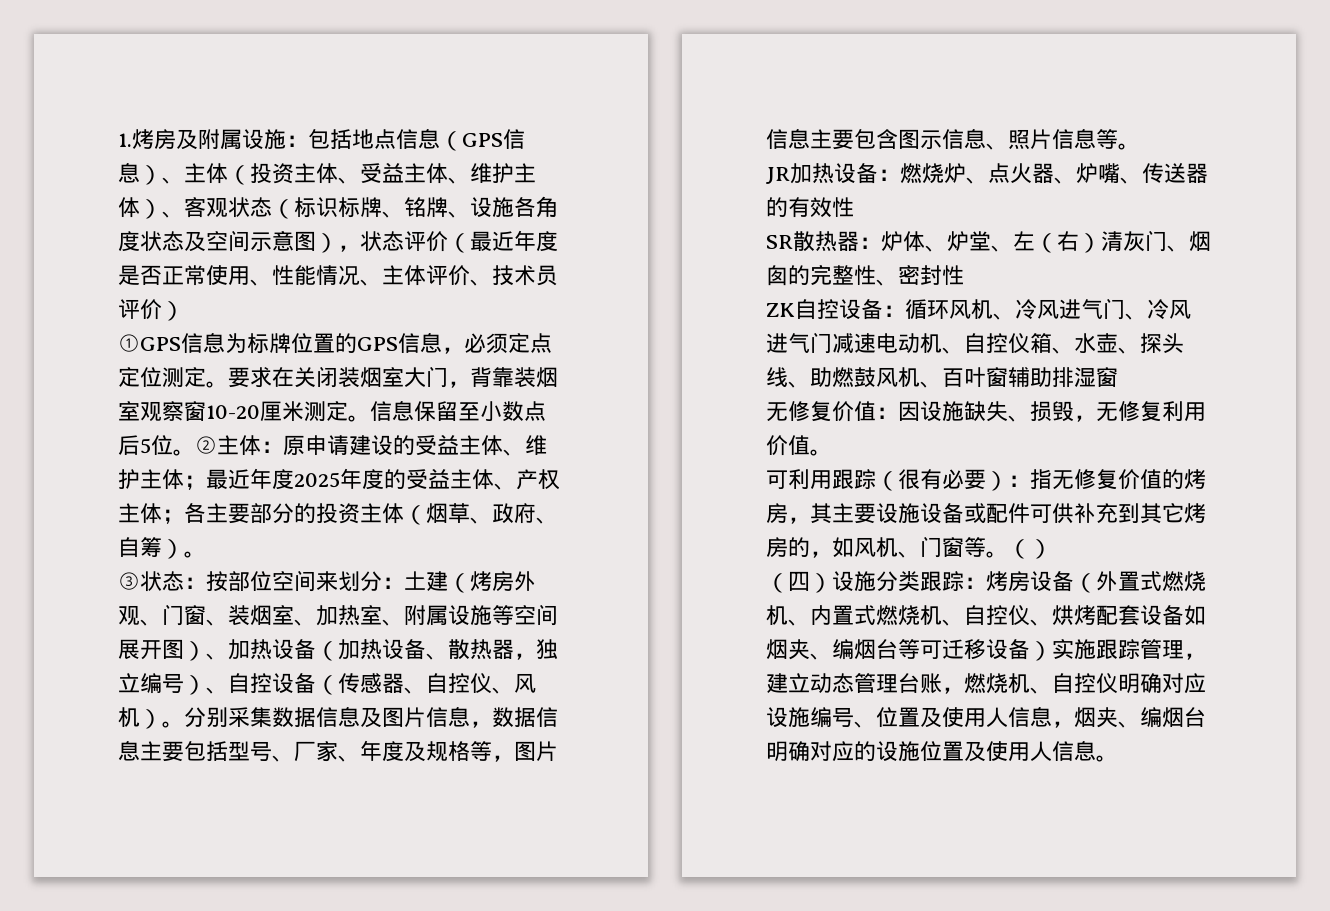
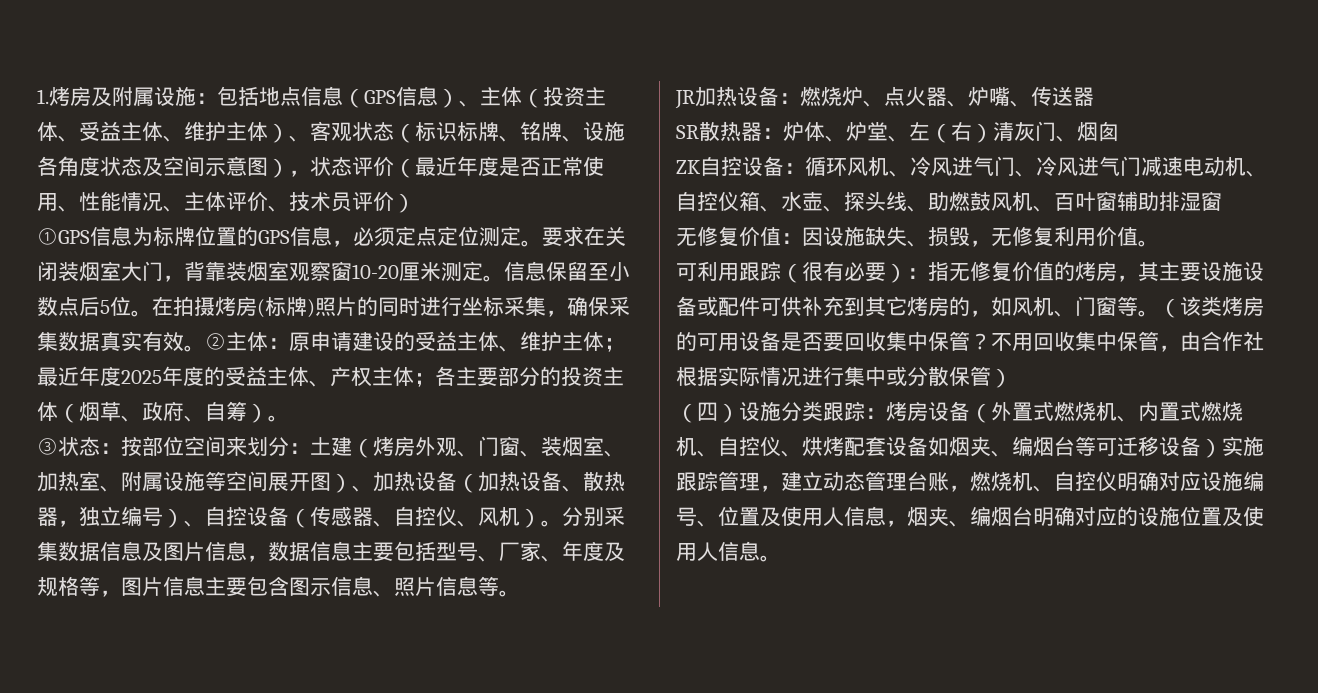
(195, 452) none -> [152,296,630,318] [37,331,205,352] 在拍摄烤房(标牌)照片的同时进行坐标采集，确保采集数据真实有效。
[766,197,854,218] 的有效性 -> (1094, 96) none
[788,264,964,286] 的完整性、密封性 -> (1119, 131) none
(1030, 549) none -> [1180,296,1264,316] [676,331,1264,352] [676,366,991,387] 该类烤房的可用设备是否要回收集中保管？不用回收集中保管，由合作社根据实际情况进行集中或分散保管

